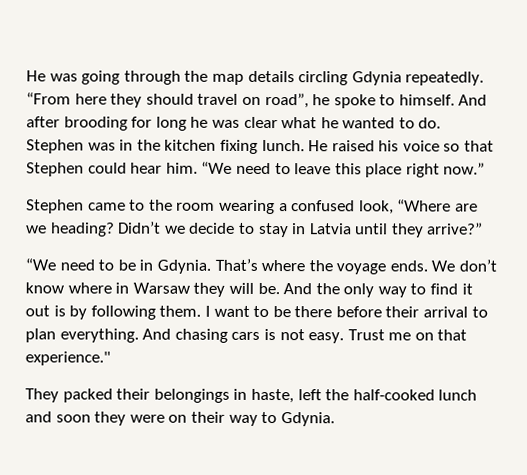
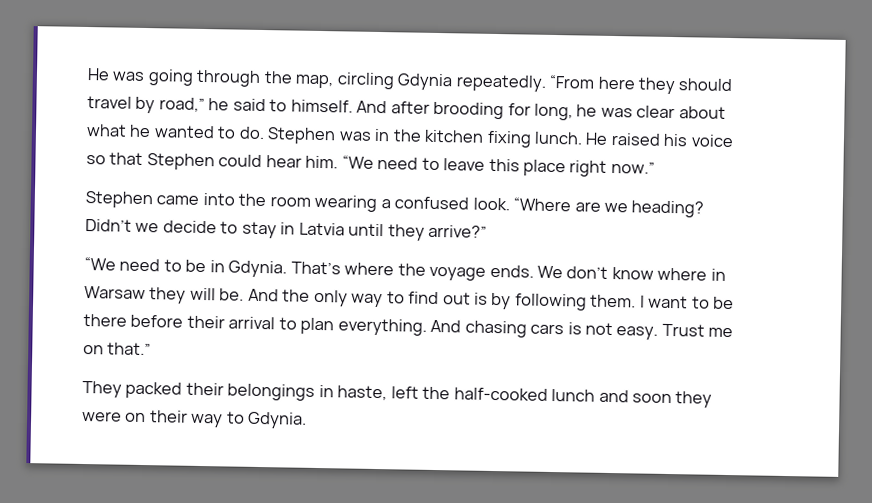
[211,70,295,85] map details -> [295,74,334,89] map,
[241,93,376,109] on road”, he spoke -> [135,96,266,114] by road,” he said
[155,116,187,131] long -> [534,103,574,121] long,
(278, 122) none -> [678,106,726,119] about
[129,199,146,211] to -> [202,193,235,206] into
[358,200,394,215] look, -> [472,197,510,211] look.
[461,283,473,295] it -> (440, 298) none
[437,329,468,341] [25,351,111,366] that experience." -> [107,342,152,356] that.”

